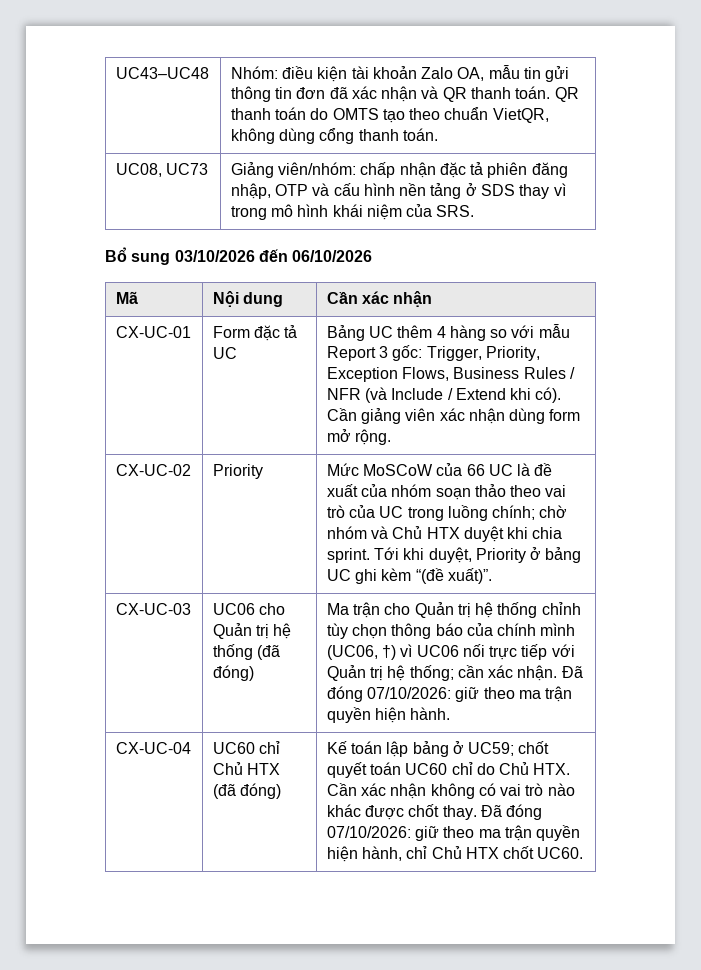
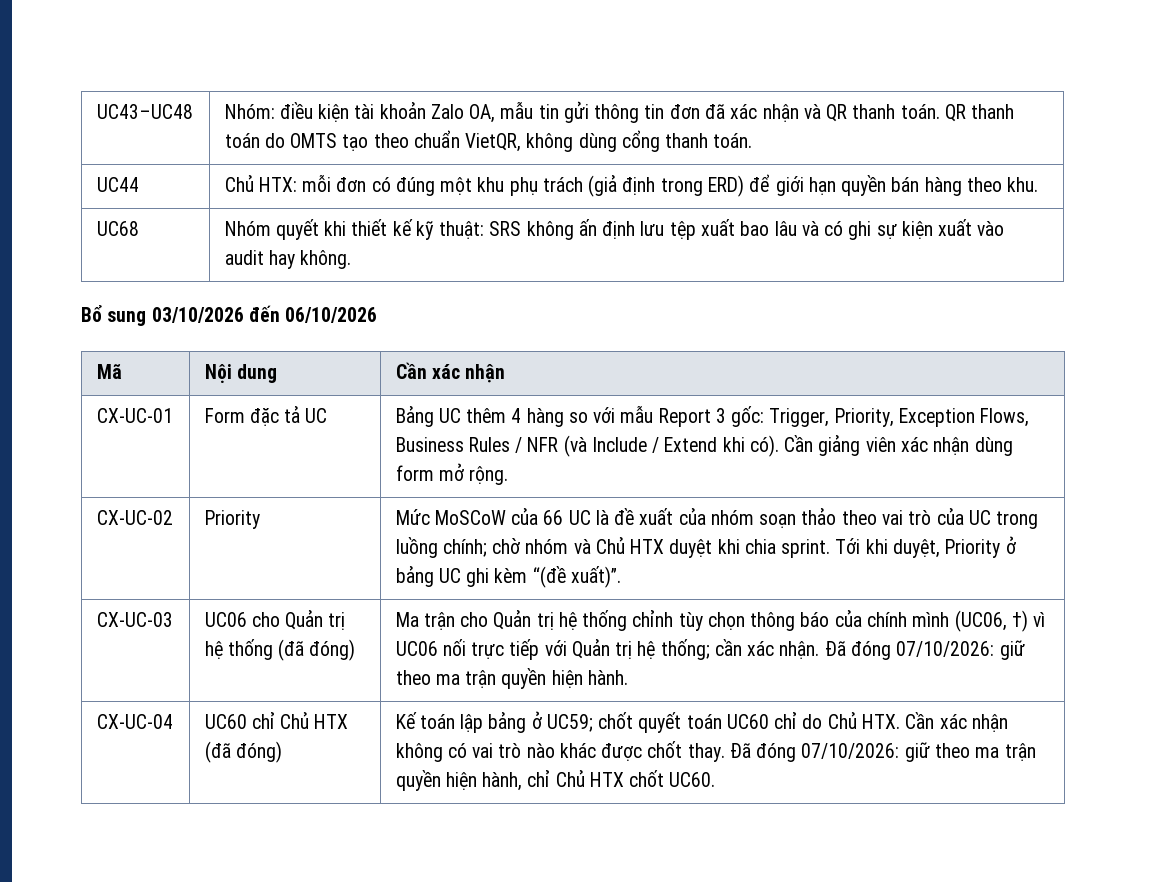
[115,163,208,177] [230,162,568,178] [230,183,566,199] [230,204,475,220] UC08, UC73 | Giảng viên/nhóm: chấp nhận đặc tả phiên đăng nhập, OTP và cấu hình nền tảng ở SDS thay vì trong mô hình khái niệm của SRS. -> [96,177,139,192] [224,174,1039,197] [96,221,139,236] [224,219,1005,240] [224,250,352,269] UC44 | Chủ HTX: mỗi đơn có đúng một khu phụ trách (giả định trong ERD) để giới hạn quyền bán hàng theo khu. // UC68 | Nhóm quyết khi thiết kế kỹ thuật: SRS không ấn định lưu tệp xuất bao lâu và có ghi sự kiện xuất vào audit hay không.

